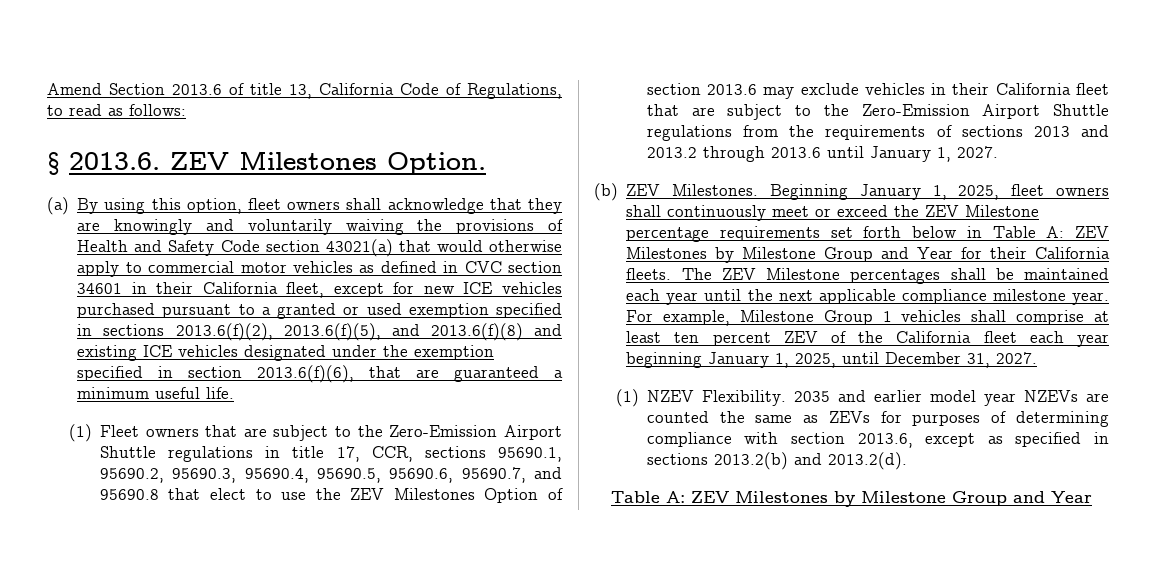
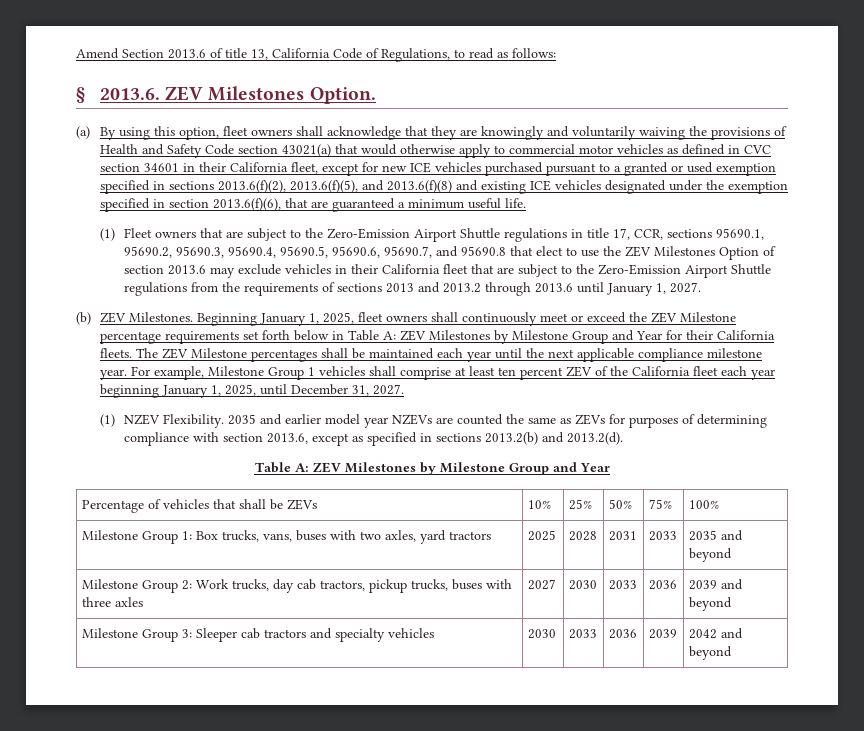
(1092, 497) none -> [81,499,317,513] [527,500,551,509] [568,499,592,510] [608,499,632,509] [648,499,672,509] [688,500,719,509] [81,530,491,544] [527,530,556,541] [568,531,597,541] [608,531,637,541] [648,531,677,541] [688,530,743,541] [688,548,732,562] [81,579,512,593] [81,597,143,607] [527,579,556,590] [568,580,597,590] [608,580,637,590] [648,580,677,590] [688,579,743,590] [688,597,732,611] [81,628,434,642] [527,629,556,639] [568,629,597,639] [608,629,637,639] [648,629,677,639] [688,628,743,639] [688,646,732,660] // Percentage of vehicles that shall be ZEVs | 10% | 25% | 50% | 75% | 100% // Milestone Group 1: Box trucks, vans, buses with two axles, yard tractors | 2025 | 2028 | 2031 | 2033 | 2035 and beyond // Milestone Group 2: Work trucks, day cab tractors, pickup trucks, buses with three axles | 2027 | 2030 | 2033 | 2036 | 2039 and beyond // Milestone Group 3: Sleeper cab tractors and specialty vehicles | 2030 | 2033 | 2036 | 2039 | 2042 and beyond

